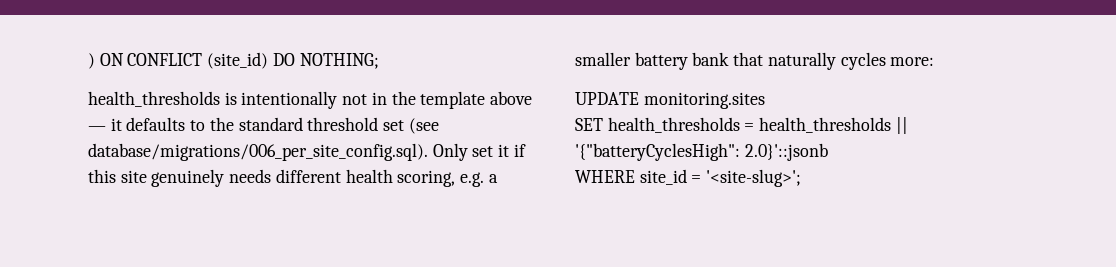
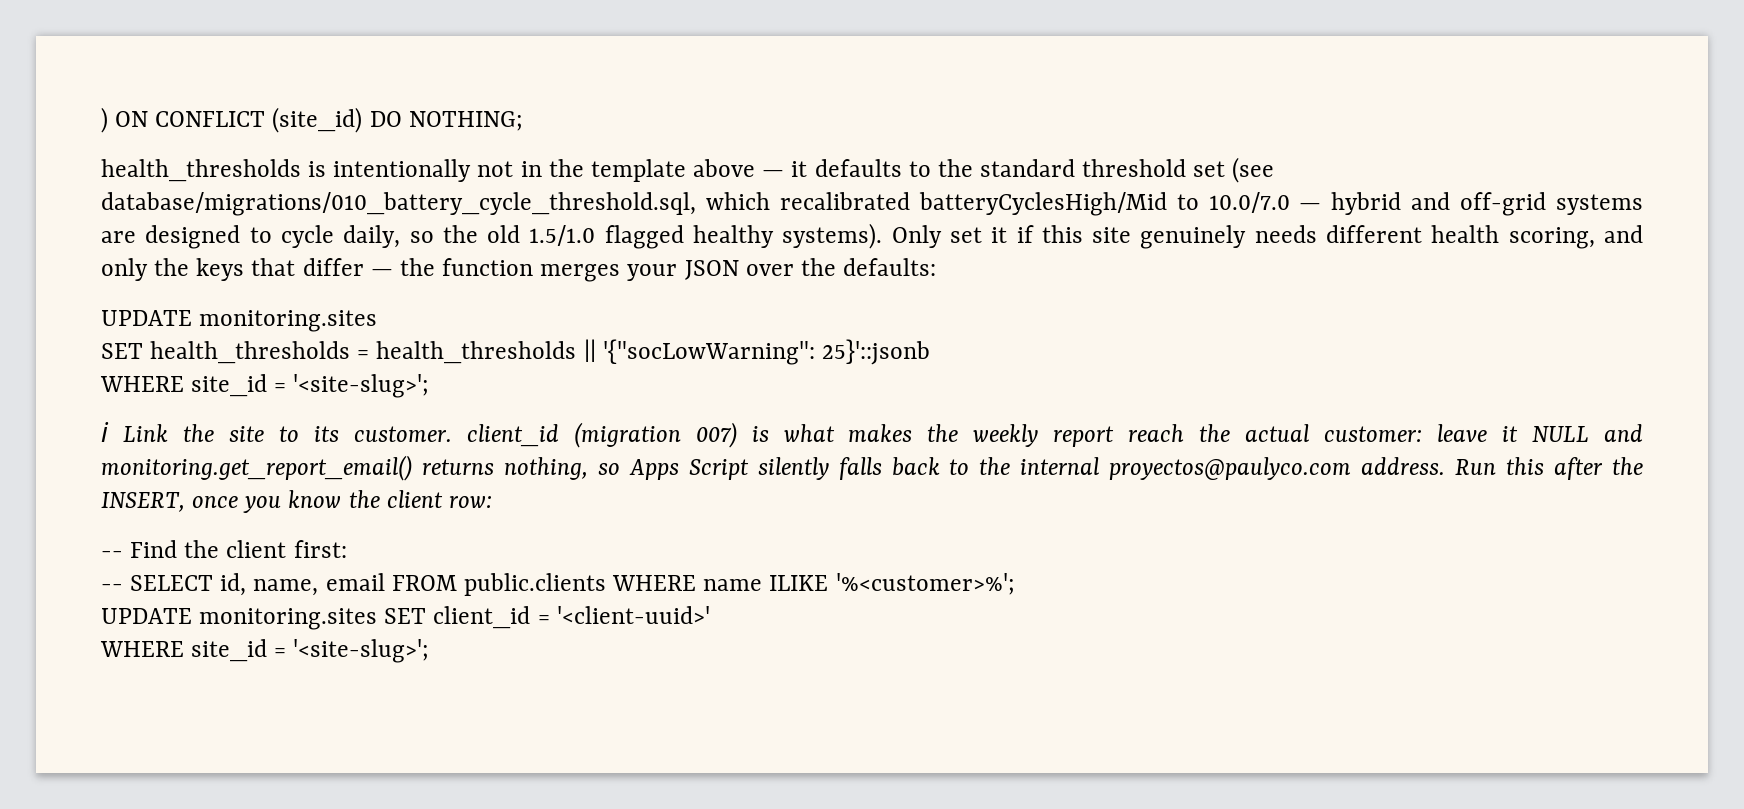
[88,143,428,161] database/migrations/006_per_site_config.sql). -> [101,192,1644,216] [101,223,883,249] database/migrations/010_battery_cycle_threshold.sql, which recalibrated batteryCyclesHigh/Mid to 10.0/7.0 — hybrid and off-grid systems are designed to cycle daily, so the old 1.5/1.0 flagged healthy systems).
[460,172,498,187] [575,52,935,70] e.g. a smaller battery bank that naturally cycles more: -> [1604,225,1644,243] [101,258,937,282] and only the keys that differ — the function merges your JSON over the defaults:
[575,143,828,161] [575,169,802,187] '{"batteryCyclesHigh": 2.0}'::jsonb // WHERE site_id = '<site-slug>'; -> [602,339,930,365] [100,374,430,398] [101,422,1643,448] [101,455,1644,481] [101,490,492,513] [101,540,347,558] [101,573,1015,596] [101,606,710,630] [100,639,430,663] '{"socLowWarning": 25}'::jsonb // WHERE site_id = '<site-slug>'; // ℹ Link the site to its customer. client_id (migration 007) is what makes the weekly report reach the actual customer: leave it NULL and monitoring.get_report_email() returns nothing, so Apps Script silently falls back to the internal proyectos@paulyco.com address. Run this after the INSERT, once you know the client row: // -- Find the client first: // -- SELECT id, name, email FROM public.clients WHERE name ILIKE '%<customer>%'; // UPDATE monitoring.sites SET client_id = '<client-uuid>' // WHERE site_id = '<site-slug>';

